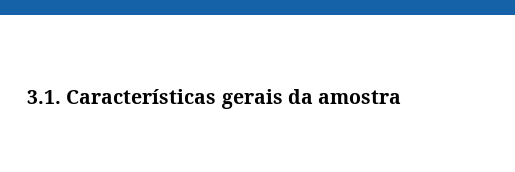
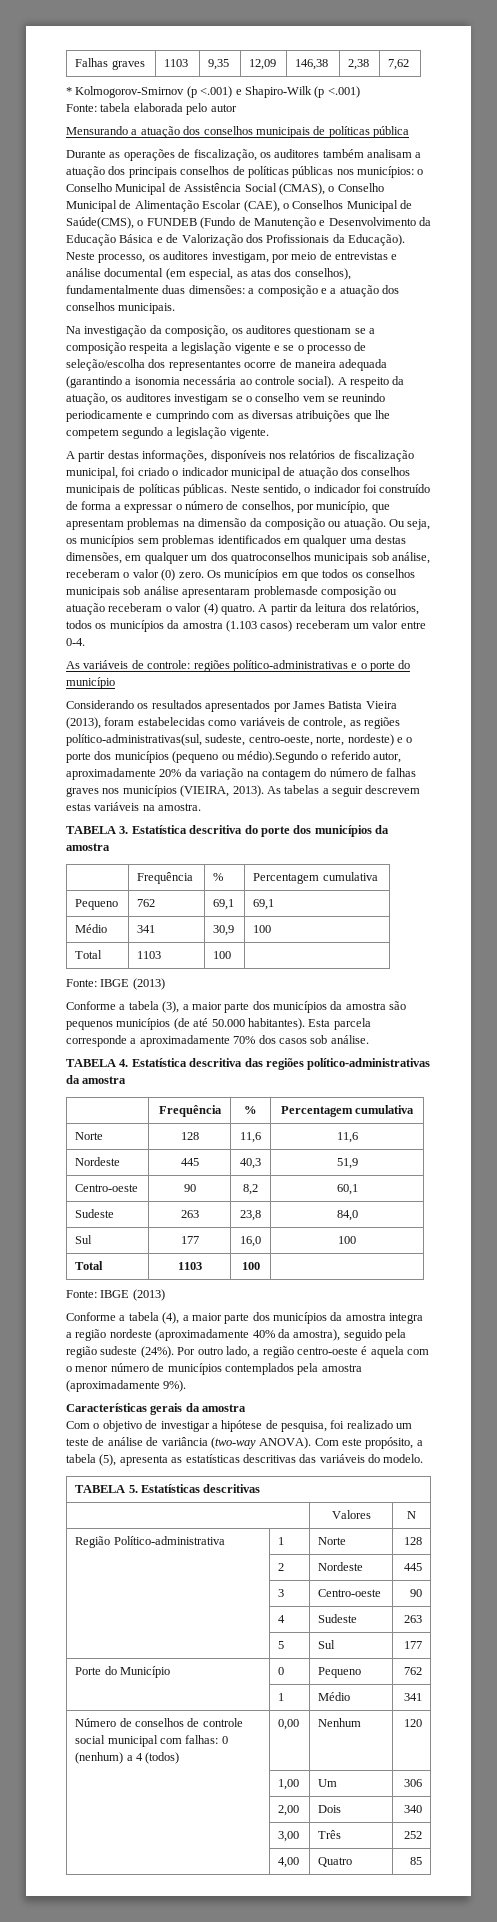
[27,89,402,109] 3.1. Características gerais da amostra -> [75,58,145,70] [164,59,189,67] [208,59,230,70] [249,59,277,70] [295,59,329,70] [348,59,370,70] [388,59,410,70] [66,86,360,98] [66,103,237,115] [66,126,409,138] [66,149,422,161] [66,166,424,178] [66,183,384,195] [66,200,412,212] [66,217,431,229] [66,234,405,246] [66,251,398,263] [66,268,351,280] [66,285,399,297] [66,302,176,314] [66,325,375,337] [66,342,367,354] [66,359,388,371] [66,376,405,388] [66,393,386,405] [66,410,390,422] [66,427,269,439] [66,450,414,462] [66,467,411,479] [66,484,431,496] [66,501,390,513] [66,518,431,530] [66,535,406,547] [66,552,430,564] [66,569,416,581] [66,586,398,598] [66,603,420,615] [66,620,426,632] [66,638,85,646] [66,660,411,672] [66,677,115,689] [66,700,397,712] [66,717,400,729] [66,734,413,746] [66,751,401,763] [66,768,417,780] [66,785,421,797] [66,802,202,811] [66,825,389,837] [66,843,110,851] [137,872,194,884] [213,873,224,881] [253,872,378,884] [75,899,119,910] [137,899,156,907] [213,899,235,910] [253,899,275,910] [75,924,108,933] [137,925,156,933] [213,925,235,936] [253,925,272,933] [75,950,103,959] [137,951,162,959] [213,951,232,959] [66,978,165,990] [66,1001,407,1013] [66,1018,371,1030] [66,1035,369,1047] [66,1058,431,1070] [66,1075,127,1084] [158,1105,222,1117] [244,1106,257,1114] [280,1105,415,1117] [75,1132,104,1140] [180,1132,199,1140] [240,1132,261,1143] [336,1132,358,1143] [75,1157,121,1166] [180,1158,199,1166] [240,1158,261,1169] [336,1158,358,1169] [75,1184,139,1192] [183,1184,196,1192] [243,1184,258,1195] [336,1184,358,1195] [75,1209,115,1218] [180,1210,199,1218] [240,1210,261,1221] [336,1210,358,1221] [75,1235,93,1244] [180,1236,199,1244] [240,1236,261,1247] [338,1236,356,1244] [75,1261,104,1270] [177,1262,202,1270] [241,1262,260,1270] [66,1289,165,1301] [66,1312,424,1324] [66,1329,406,1341] [66,1346,430,1358] [66,1363,362,1375] [66,1380,187,1392] [66,1403,247,1415] [66,1420,413,1432] [66,1437,423,1449] [66,1454,424,1466] [75,1484,261,1493] [331,1510,371,1519] [407,1511,416,1519] [75,1536,225,1548] [278,1537,285,1545] [318,1537,347,1545] [403,1537,422,1545] [278,1563,285,1571] [318,1562,364,1571] [403,1563,422,1571] [278,1589,285,1597] [318,1589,382,1597] [409,1589,422,1597] [278,1615,286,1623] [318,1614,358,1623] [403,1615,422,1623] [278,1641,285,1649] [318,1640,336,1649] [403,1641,422,1649] [75,1666,171,1678] [278,1667,285,1675] [318,1667,362,1678] [403,1667,422,1675] [278,1693,285,1701] [318,1692,351,1701] [403,1693,422,1701] [75,1718,243,1727] [75,1735,228,1747] [75,1752,180,1764] [278,1719,300,1730] [318,1718,362,1727] [403,1719,422,1727] [278,1779,300,1790] [318,1779,338,1787] [403,1779,422,1787] [278,1805,300,1816] [318,1805,342,1813] [403,1805,422,1813] [278,1831,300,1842] [318,1830,342,1839] [403,1831,422,1839] [278,1857,300,1868] [318,1857,353,1867] [409,1857,422,1865] Falhas graves | 1103 | 9,35 | 12,09 | 146,38 | 2,38 | 7,62 // * Kolmogorov-Smirnov (p <.001) e Shapiro-Wilk (p <.001) // Fonte: tabela elaborada pelo autor // Mensurando a atuação dos conselhos municipais de políticas pública // Durante as operações de fiscalização, os auditores também analisam a atuação dos principais conselhos de políticas públicas nos municípios: o Conselho Municipal de Assistência Social (CMAS), o Conselho Municipal de Alimentação Escolar (CAE), o Conselhos Municipal de Saúde(CMS), o FUNDEB (Fundo de Manutenção e Desenvolvimento da Educação Básica e de Valorização dos Profissionais da Educação). Neste processo, os auditores investigam, por meio de entrevistas e análise documental (em especial, as atas dos conselhos), fundamentalmente duas dimensões: a composição e a atuação dos conselhos municipais. // Na investigação da composição, os auditores questionam se a composição respeita a legislação vigente e se o processo de seleção/escolha dos representantes ocorre de maneira adequada (garantindo a isonomia necessária ao controle social). A respeito da atuação, os auditores investigam se o conselho vem se reunindo periodicamente e cumprindo com as diversas atribuições que lhe competem segundo a legislação vigente. // A partir destas informações, disponíveis nos relatórios de fiscalização municipal, foi criado o indicador municipal de atuação dos conselhos municipais de políticas públicas. Neste sentido, o indicador foi construído de forma a expressar o número de conselhos, por município, que apresentam problemas na dimensão da composição ou atuação. Ou seja, os municípios sem problemas identificados em qualquer uma destas dimensões, em qualquer um dos quatroconselhos municipais sob análise, receberam o valor (0) zero. Os municípios em que todos os conselhos municipais sob análise apresentaram problemasde composição ou atuação receberam o valor (4) quatro. A partir da leitura dos relatórios, todos os municípios da amostra (1.103 casos) receberam um valor entre 0-4. // As variáveis de controle: regiões político-administrativas e o porte do município // Considerando os resultados apresentados por James Batista Vieira (2013), foram estabelecidas como variáveis de controle, as regiões político-administrativas(sul, sudeste, centro-oeste, norte, nordeste) e o porte dos municípios (pequeno ou médio).Segundo o referido autor, aproximadamente 20% da variação na contagem do número de falhas graves nos municípios (VIEIRA, 2013). As tabelas a seguir descrevem estas variáveis na amostra. // TABELA 3. Estatística descritiva do porte dos municípios da amostra // | Frequência | % | Percentagem cumulativa // Pequeno | 762 | 69,1 | 69,1 // Médio | 341 | 30,9 | 100 // Total | 1103 | 100 | // Fonte: IBGE (2013) // Conforme a tabela (3), a maior parte dos municípios da amostra são pequenos municípios (de até 50.000 habitantes). Esta parcela corresponde a aproximadamente 70% dos casos sob análise. // TABELA 4. Estatística descritiva das regiões político-administrativas da amostra // | Frequência | % | Percentagem cumulativa // Norte | 128 | 11,6 | 11,6 // Nordeste | 445 | 40,3 | 51,9 // Centro-oeste | 90 | 8,2 | 60,1 // Sudeste | 263 | 23,8 | 84,0 // Sul | 177 | 16,0 | 100 // Total | 1103 | 100 | // Fonte: IBGE (2013) // Conforme a tabela (4), a maior parte dos municípios da amostra integra a região nordeste (aproximadamente 40% da amostra), seguido pela região sudeste (24%). Por outro lado, a região centro-oeste é aquela com o menor número de municípios contemplados pela amostra (aproximadamente 9%). // Características gerais da amostra // Com o objetivo de investigar a hipótese de pesquisa, foi realizado um teste de análise de variância (two-way ANOVA). Com este propósito, a tabela (5), apresenta as estatísticas descritivas das variáveis do modelo. // TABELA 5. Estatísticas descritivas // | Valores | N // Região Político-administrativa | 1 | Norte | 128 // | 2 | Nordeste | 445 // | 3 | Centro-oeste | 90 // | 4 | Sudeste | 263 // | 5 | Sul | 177 // Porte do Município | 0 | Pequeno | 762 // | 1 | Médio | 341 // Número de conselhos de controle social municipal com falhas: 0 (nenhum) a 4 (todos) | 0,00 | Nenhum | 120 // | 1,00 | Um | 306 // | 2,00 | Dois | 340 // | 3,00 | Três | 252 // | 4,00 | Quatro | 85

